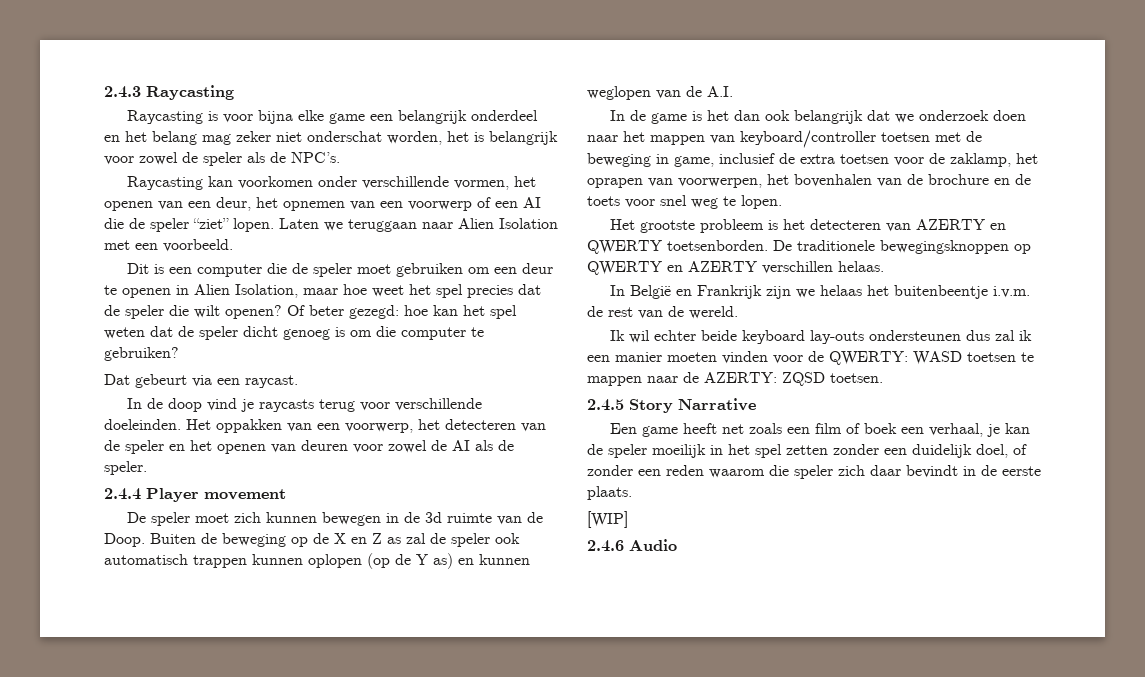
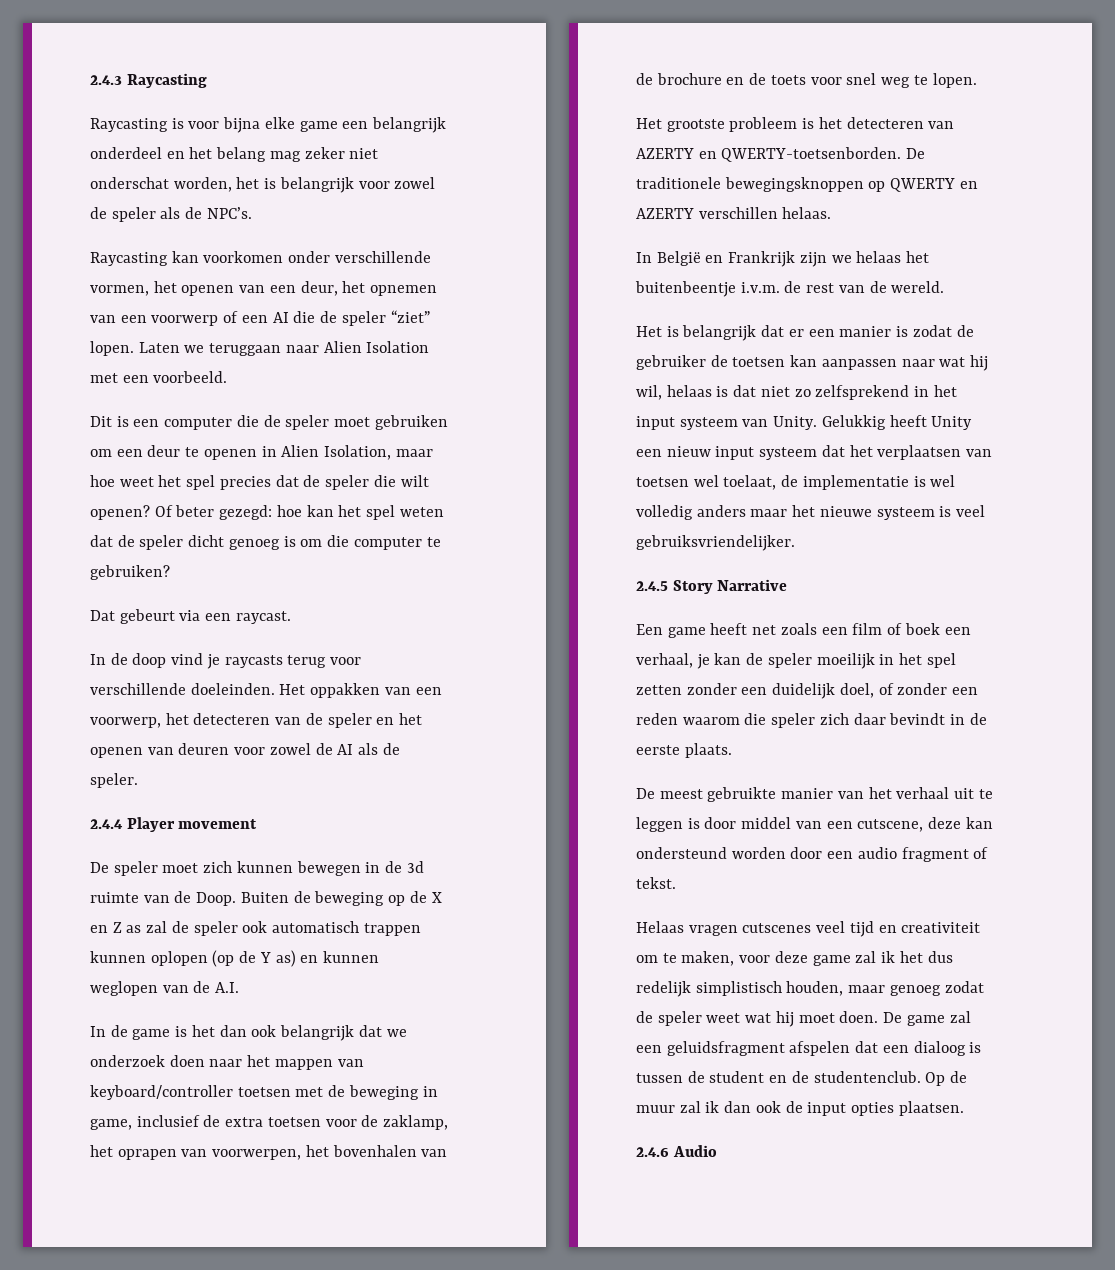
[587,240,768,254] QWERTY toetsenborden. -> [721,147,902,162] QWERTY-toetsenborden.
[610,330,1033,344] [587,351,1034,365] [587,372,883,386] Ik wil echter beide keyboard lay-outs ondersteunen dus zal ik een manier moeten vinden voor de QWERTY: WASD toetsen te mappen naar de AZERTY: ZQSD toetsen. -> [636,325,974,341] [636,355,989,371] [636,385,957,400] [636,415,973,430] [636,445,993,460] [636,475,956,490] [636,505,986,520] [636,535,795,551] Het is belangrijk dat er een manier is zodat de gebruiker de toetsen kan aanpassen naar wat hij wil, helaas is dat niet zo zelfsprekend in het input systeem van Unity. Gelukkig heeft Unity een nieuw input systeem dat het verplaatsen van toetsen wel toelaat, de implementatie is wel volledig anders maar het nieuwe systeem is veel gebruiksvriendelijker.
[587,511,628,528] [WIP] -> [636,787,993,802] [636,817,993,832] [636,847,989,862] [636,877,676,889] [636,921,981,937] [636,951,953,966] [636,981,984,997] [636,1011,971,1027] [636,1041,982,1056] [636,1071,968,1086] [636,1101,964,1116] De meest gebruikte manier van het verhaal uit te leggen is door middel van een cutscene, deze kan ondersteund worden door een audio fragment of tekst. // Helaas vragen cutscenes veel tijd en creativiteit om te maken, voor deze game zal ik het dus redelijk simplistisch houden, maar genoeg zodat de speler weet wat hij moet doen. De game zal een geluidsfragment afspelen dat een dialoog is tussen de student en de studentenclub. Op de muur zal ik dan ook de input opties plaatsen.

